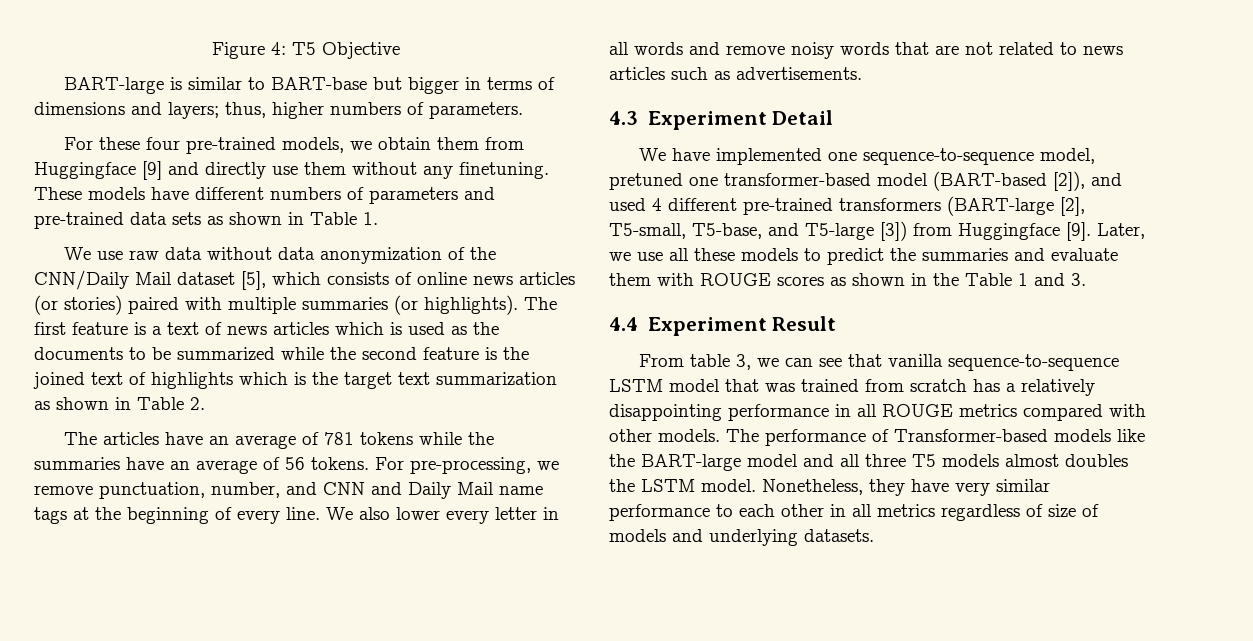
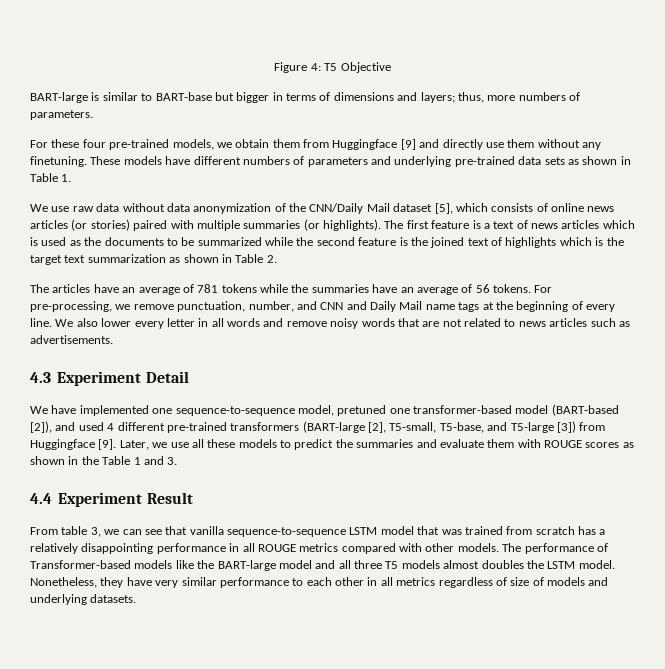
[272,102,324,119] higher -> [487,95,516,101] more
(495, 193) none -> [394,156,452,167] underlying

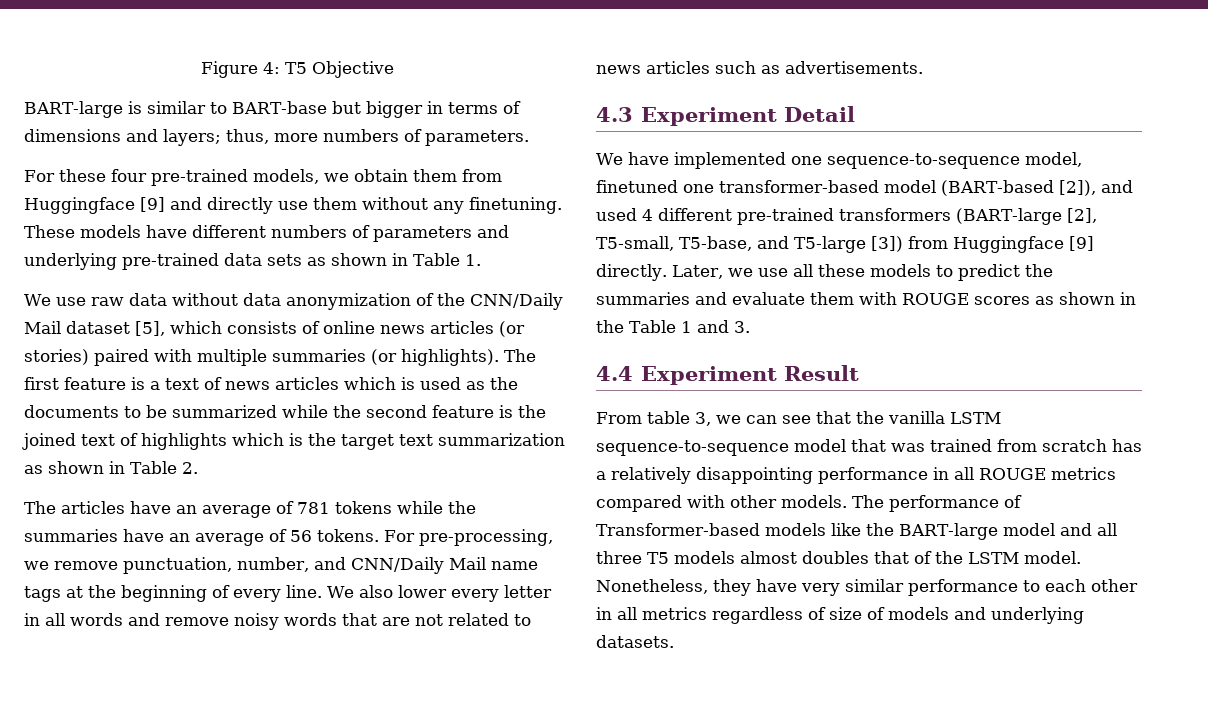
[320,301,396,312] CNN and Daily -> [350,557,444,574] CNN/Daily
[337,405,387,416] pretuned -> [596,180,678,193] finetuned
[98,439,117,450] [9]. -> [1069,236,1094,251] [596,264,667,281] [9] directly.
[189,526,378,537] vanilla sequence-to-sequence LSTM -> [856,411,1001,424] [596,440,789,456] the vanilla LSTM sequence-to-sequence
(524, 564) none -> [874,551,932,564] that of

